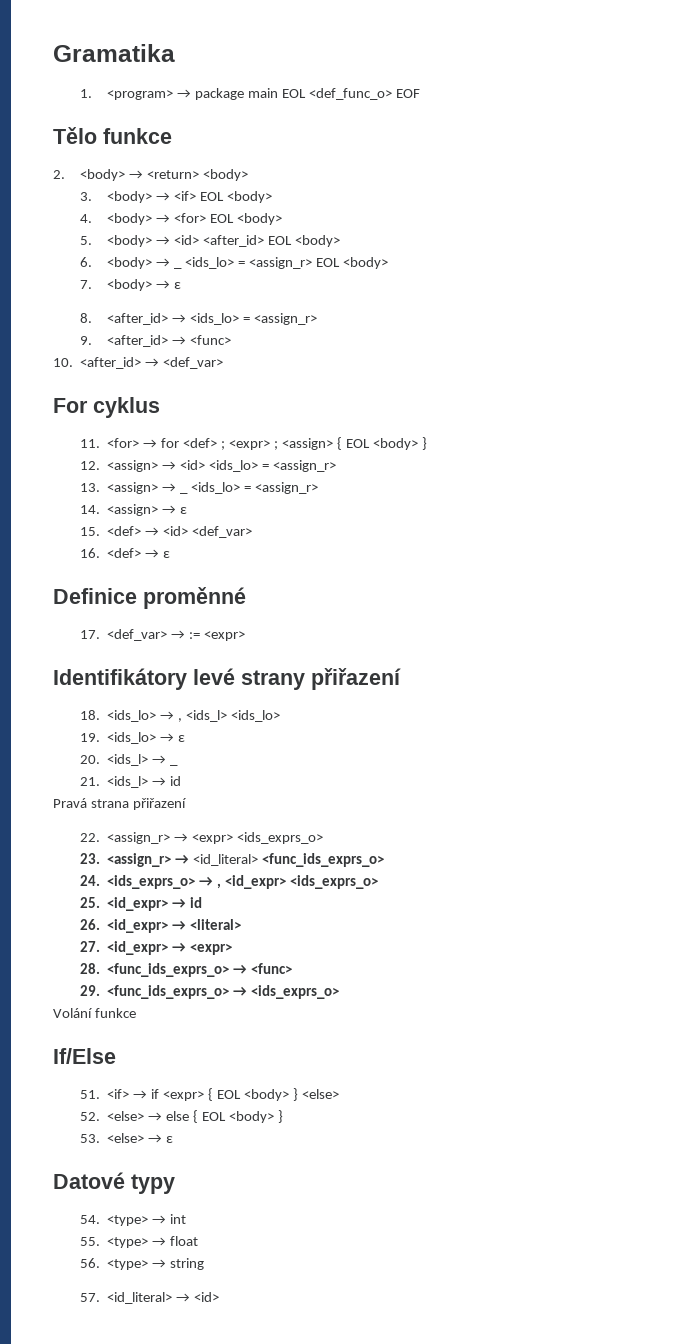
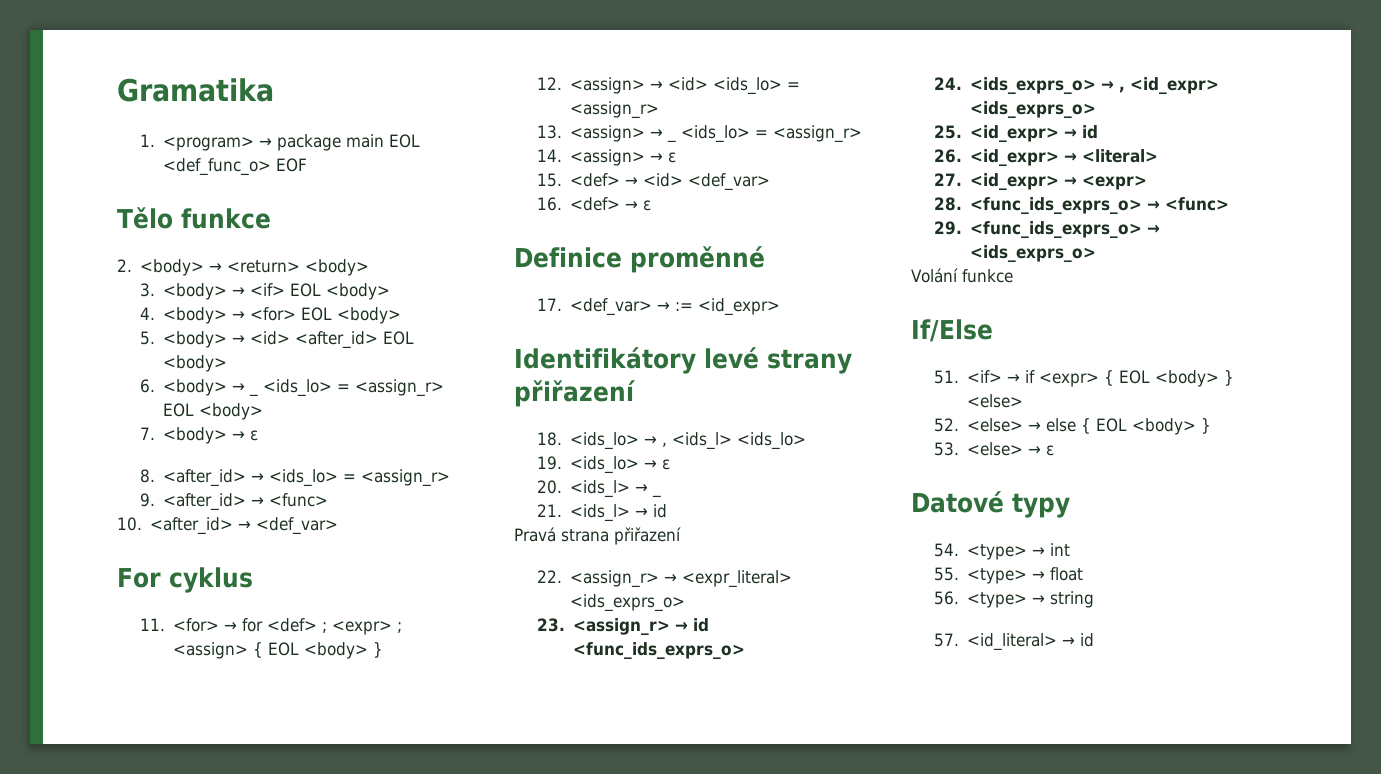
[204,631,246,641] <expr> -> [698,298,781,316] <id_expr>
[192,834,234,844] <expr> -> [682,570,793,588] <expr_literal>
[193,854,259,866] <id_literal> -> [693,618,710,632] id
[194,1292,220,1302] <id> -> [1080,633,1095,647] id

